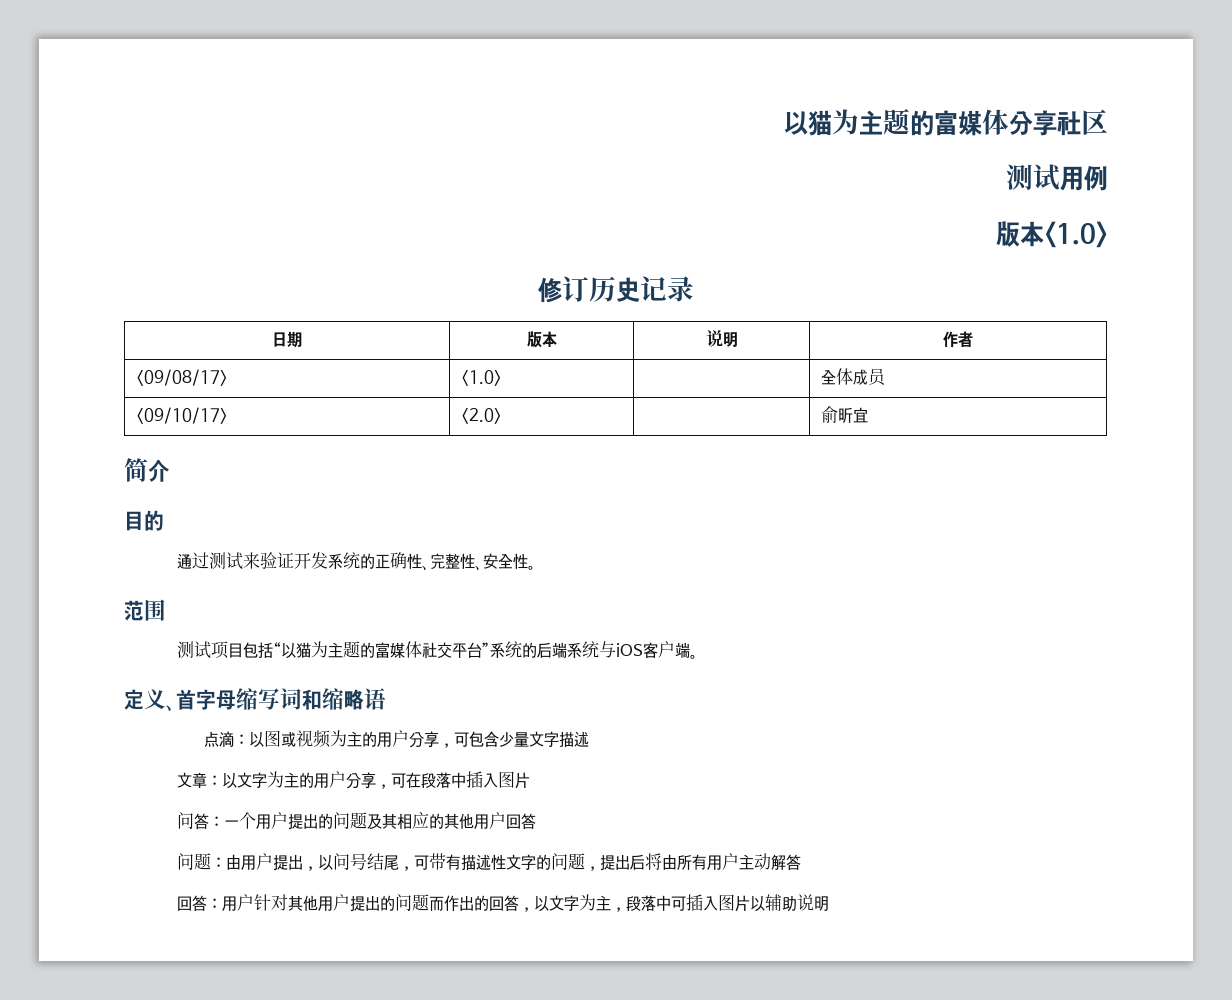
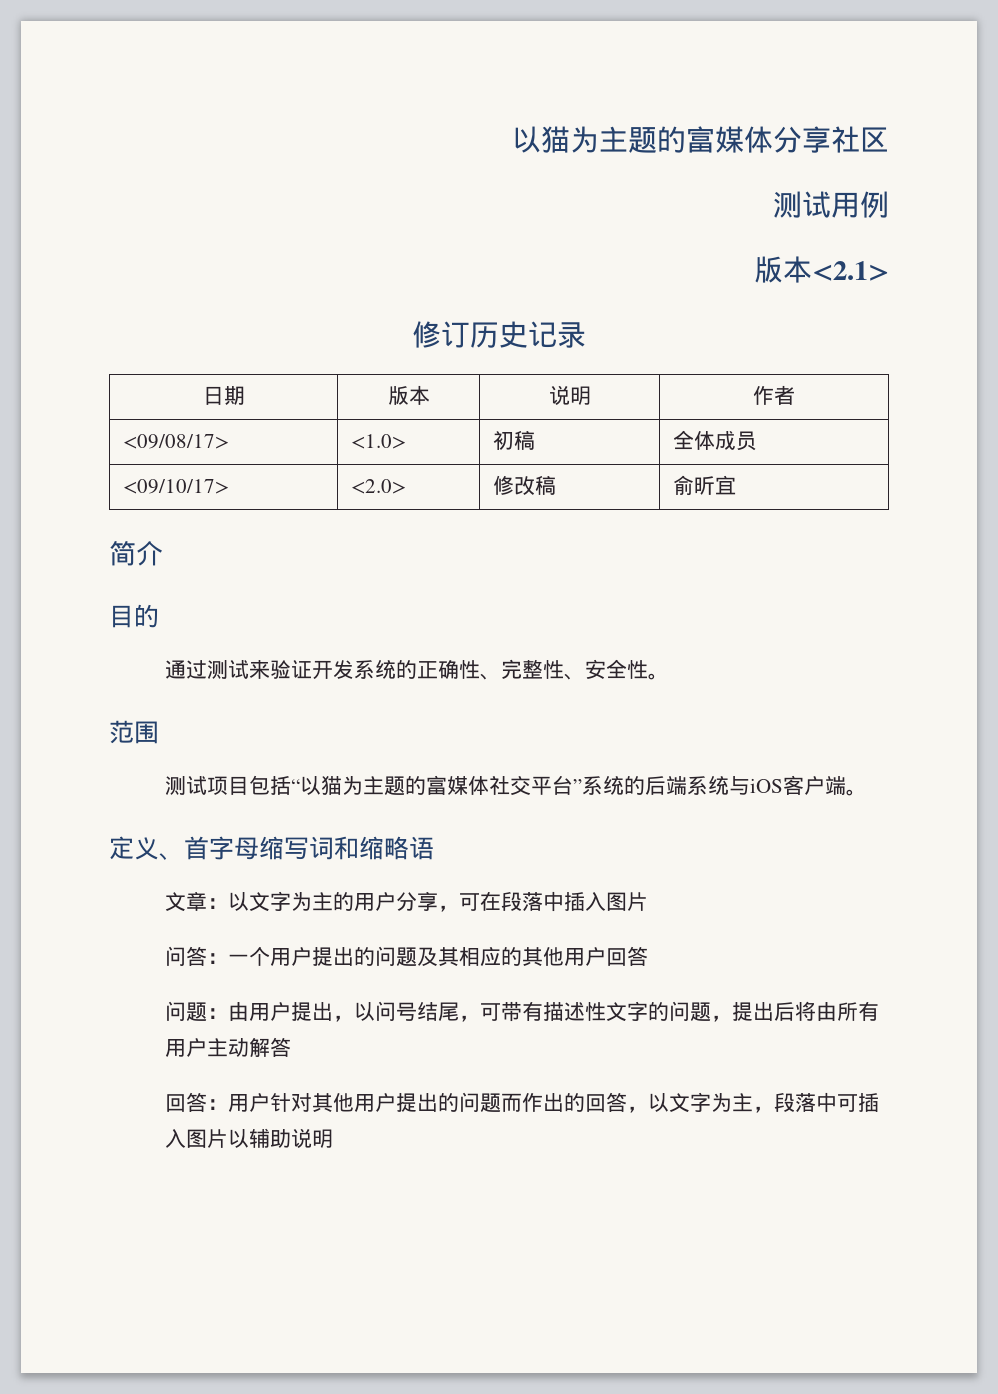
[1044,221,1108,248] <1.0> -> [812,261,889,281] <2.1>
(503, 378) none -> [492,430,535,450] 初稿
(503, 416) none -> [492,475,556,495] 修改稿
[204,730,590,748] // 点滴：以图或视频为主的用户分享，可包含少量文字描述 -> (434, 848) none

